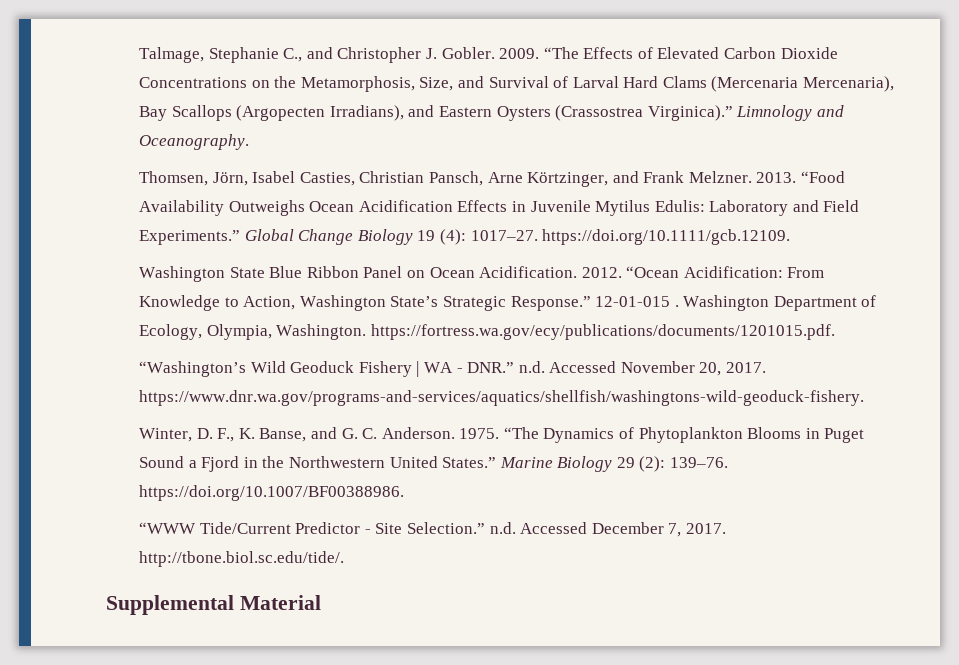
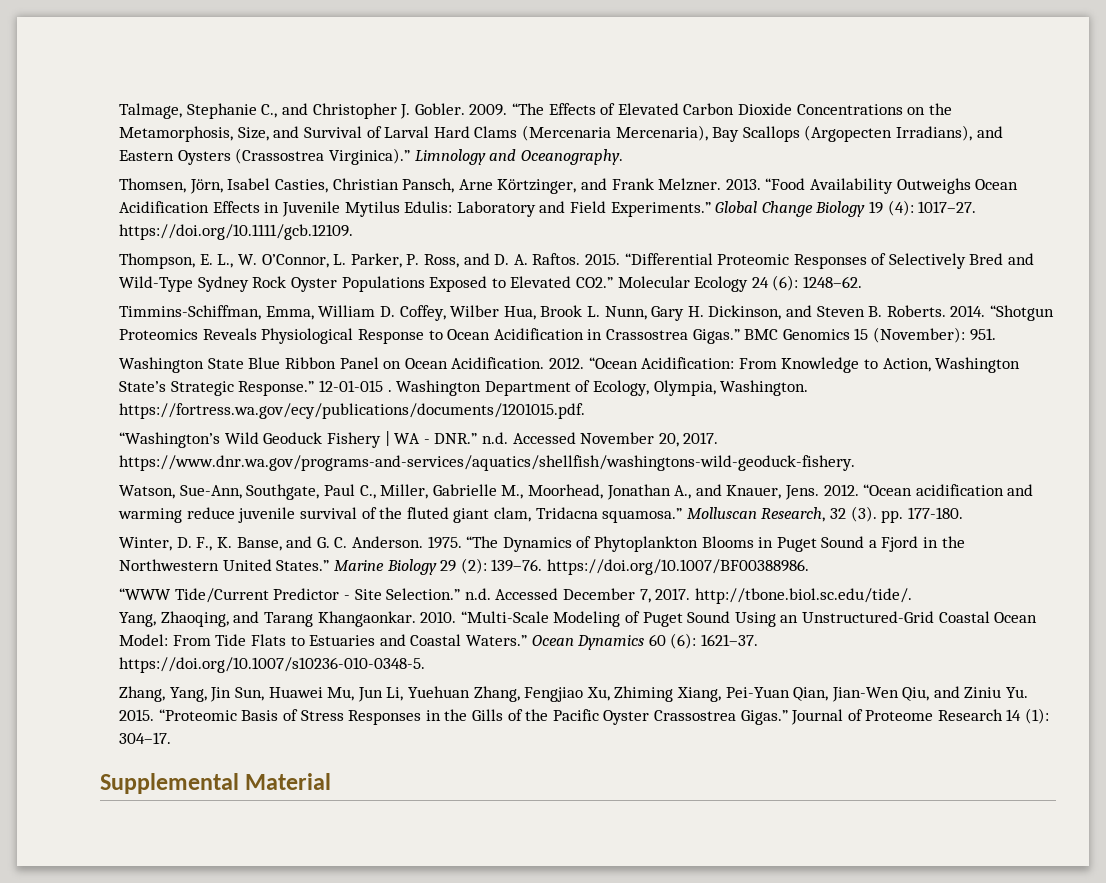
(791, 237) none -> [119,253,1035,269] [119,275,862,292] [119,305,1054,321] [119,327,996,344] // Thompson, E. L., W. O’Connor, L. Parker, P. Ross, and D. A. Raftos. 2015. “Differential Proteomic Responses of Selectively Bred and Wild-Type Sydney Rock Oyster Populations Exposed to Elevated CO2.” Molecular Ecology 24 (6): 1248–62. // Timmins-Schiffman, Emma, William D. Coffey, Wilber Hua, Brook L. Nunn, Gary H. Dickinson, and Steven B. Roberts. 2014. “Shotgun Proteomics Reveals Physiological Response to Ocean Acidification in Crassostrea Gigas.” BMC Genomics 15 (November): 951.
(864, 398) none -> [119,484,1034,500] [118,506,963,523] // Watson, Sue-Ann, Southgate, Paul C., Miller, Gabrielle M., Moorhead, Jonathan A., and Knauer, Jens. 2012. “Ocean acidification and warming reduce juvenile survival of the fluted giant clam, Tridacna squamosa.” Molluscan Research, 32 (3). pp. 177-180.
(344, 559) none -> [119,611,1038,627] [119,633,758,650] [119,657,426,673] [119,686,1029,702] [119,708,1050,725] [119,732,172,744] // Yang, Zhaoqing, and Tarang Khangaonkar. 2010. “Multi-Scale Modeling of Puget Sound Using an Unstructured-Grid Coastal Ocean Model: From Tide Flats to Estuaries and Coastal Waters.” Ocean Dynamics 60 (6): 1621–37. https://doi.org/10.1007/s10236-010-0348-5. // Zhang, Yang, Jin Sun, Huawei Mu, Jun Li, Yuehuan Zhang, Fengjiao Xu, Zhiming Xiang, Pei-Yuan Qian, Jian-Wen Qiu, and Ziniu Yu. 2015. “Proteomic Basis of Stress Responses in the Gills of the Pacific Oyster Crassostrea Gigas.” Journal of Proteome Research 14 (1): 304–17.

